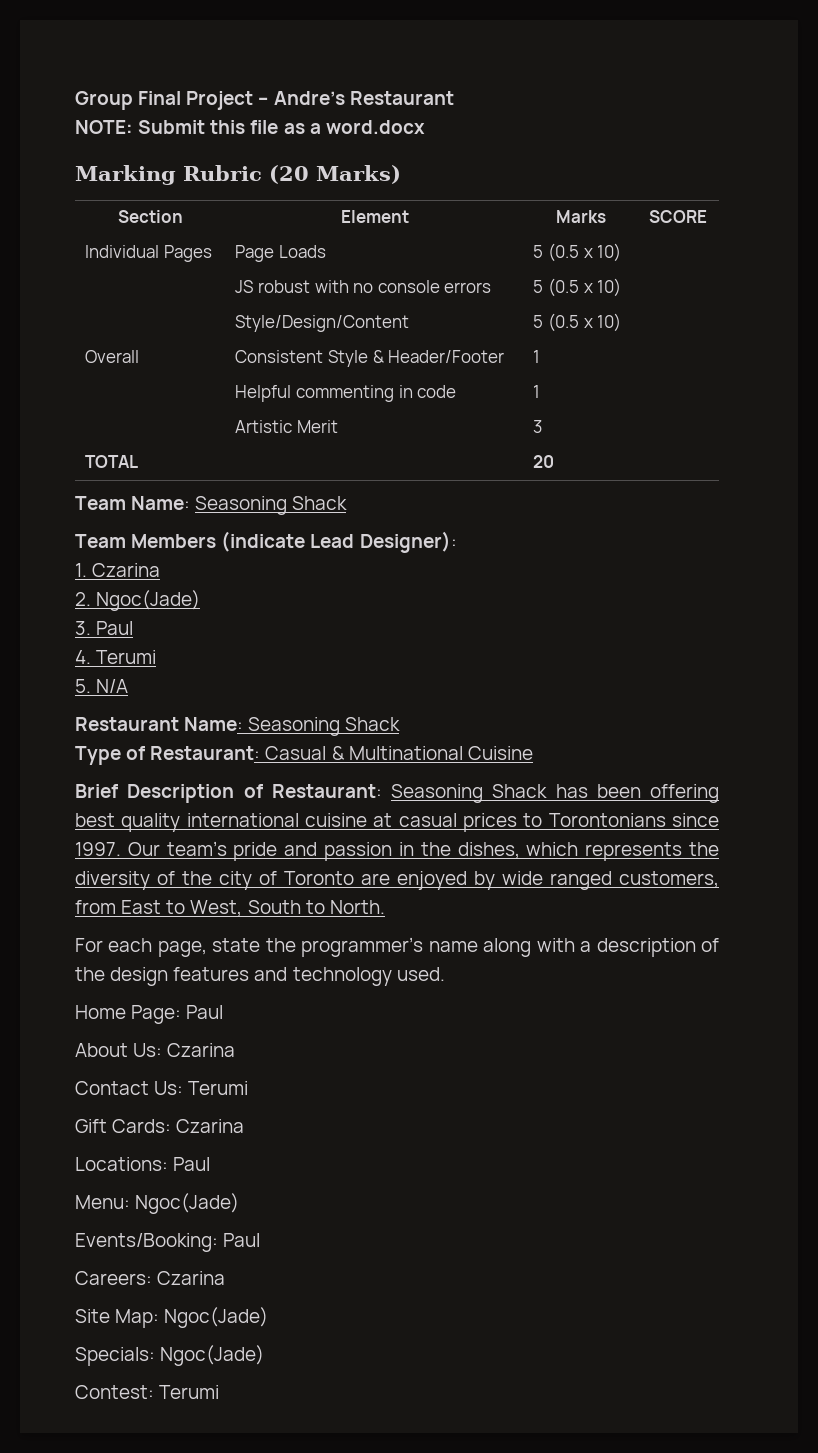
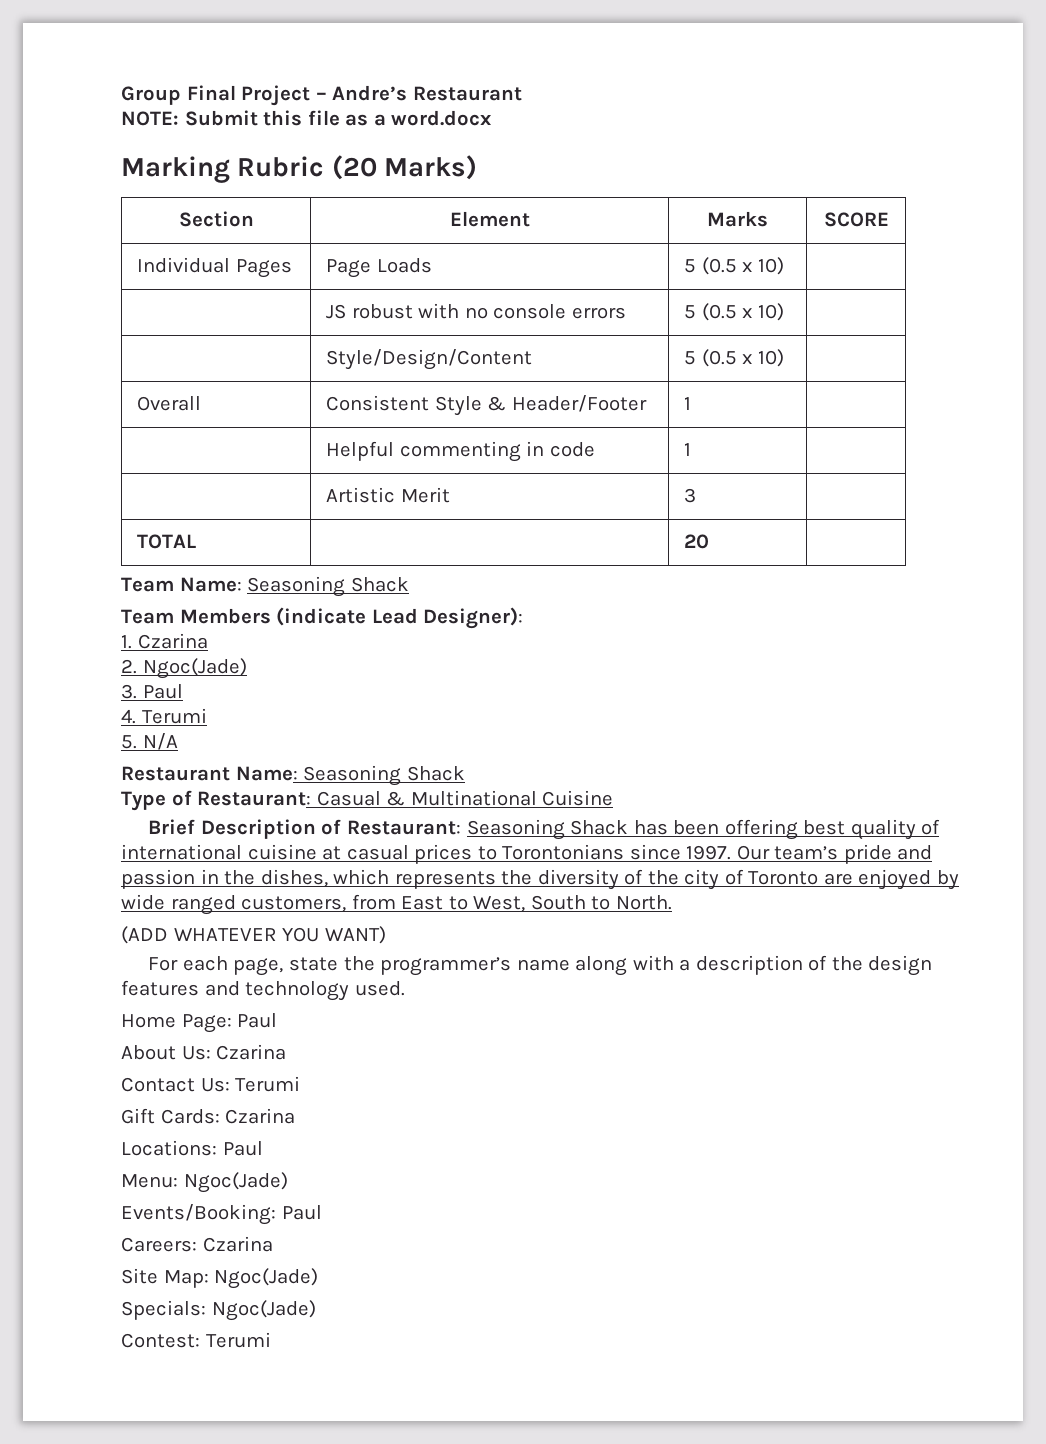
(181, 822) none -> [921,819,941,835] of
(385, 907) none -> [121,926,386,944] // (ADD WHATEVER YOU WANT)

